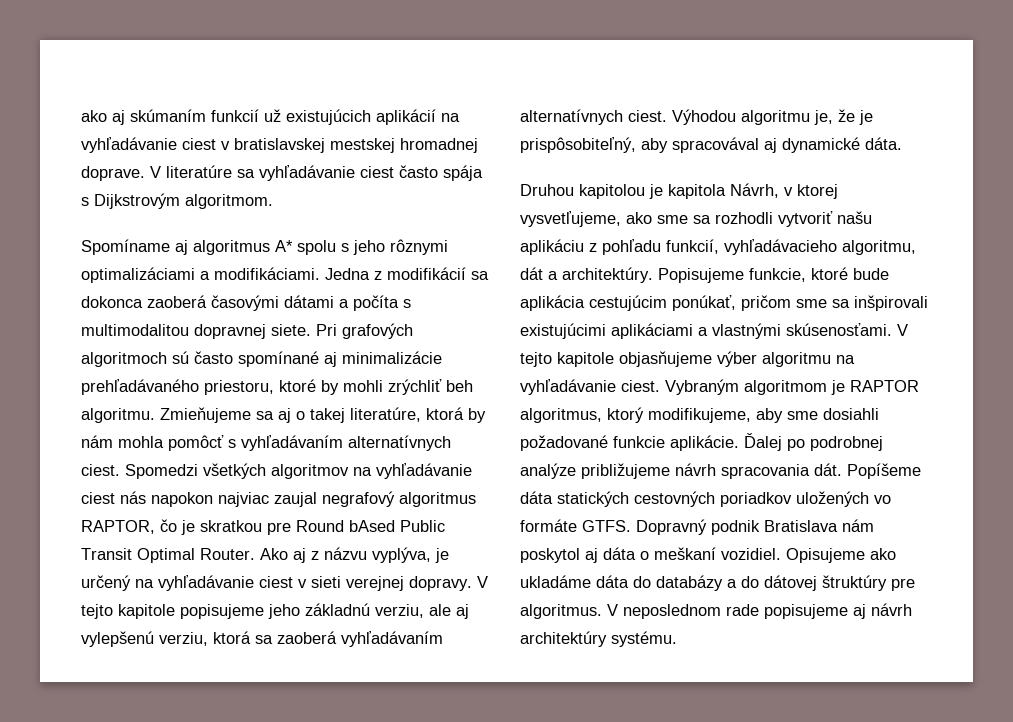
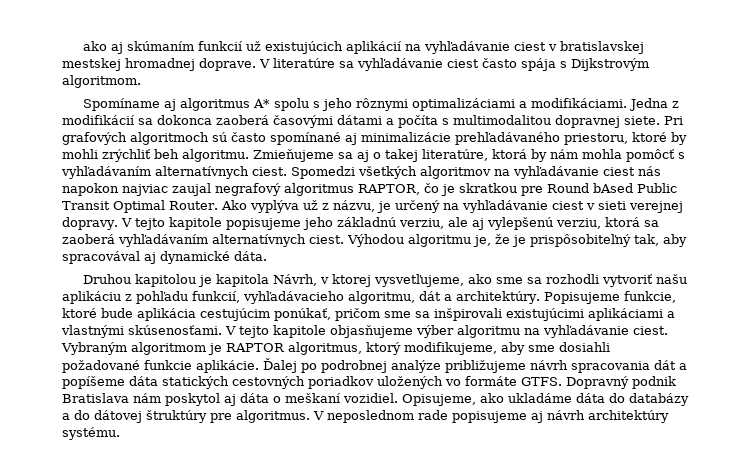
[293,547,431,563] aj z názvu vyplýva, -> [249,200,375,213] vyplýva už z názvu,
[520,137,636,153] prispôsobiteľný, -> [530,234,659,247] prispôsobiteľný tak,
[814,463,921,479] dát. Popíšeme -> [654,360,687,370] [62,376,125,389] dát a popíšeme
[786,548,865,563] Opisujeme -> [402,394,476,406] Opisujeme,

